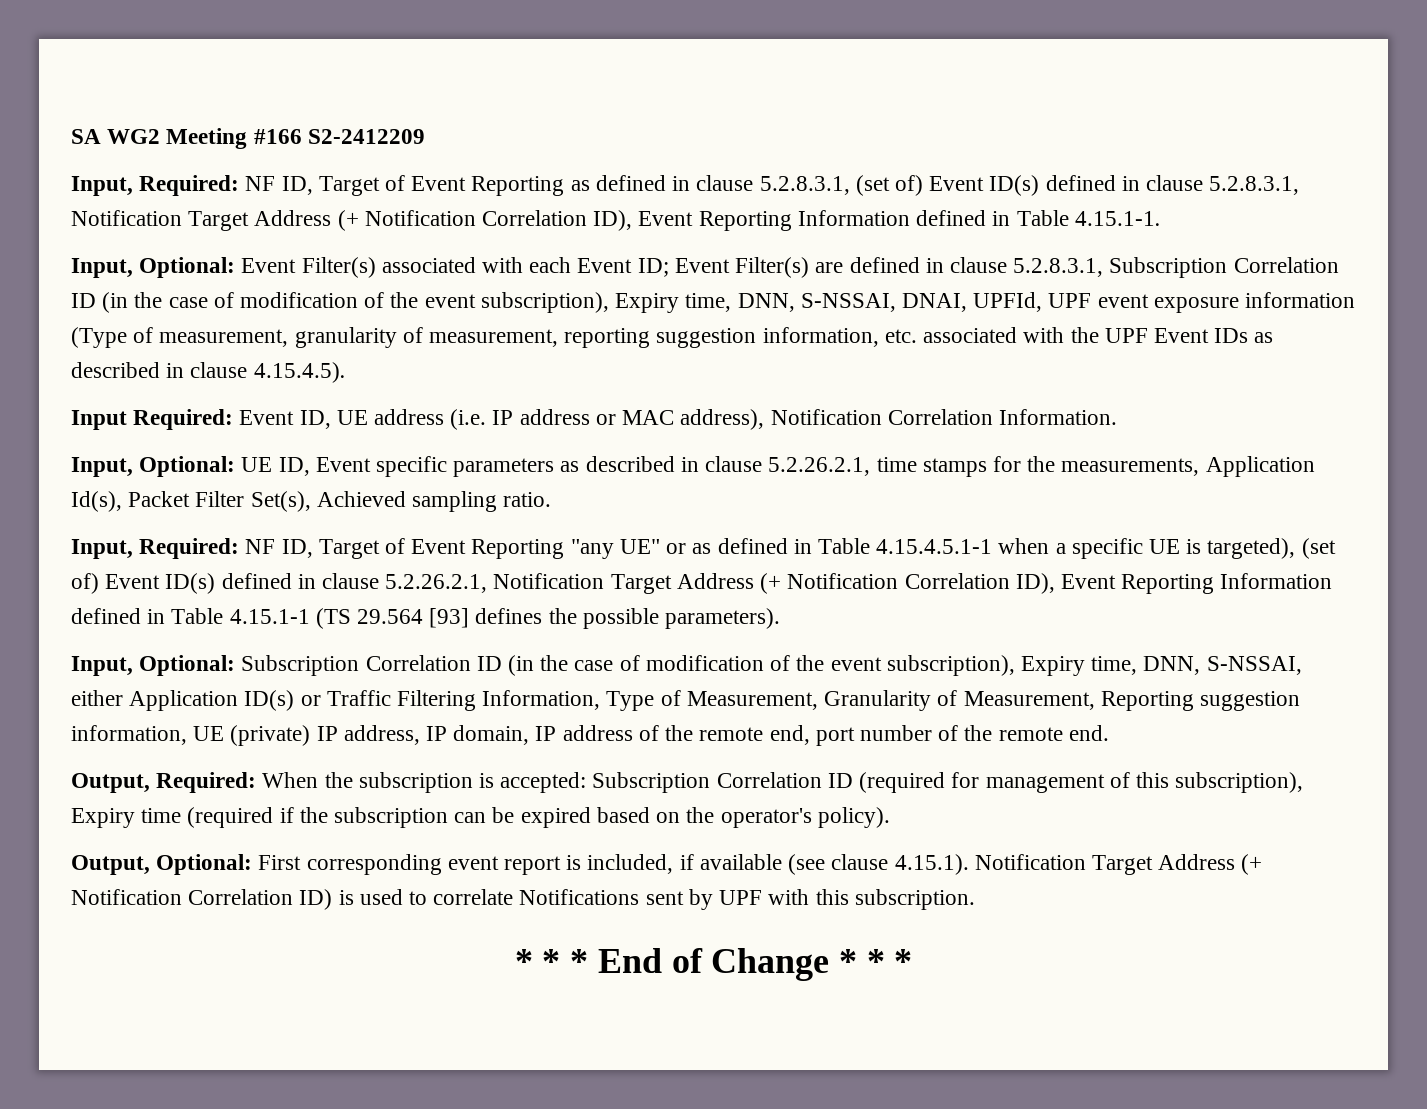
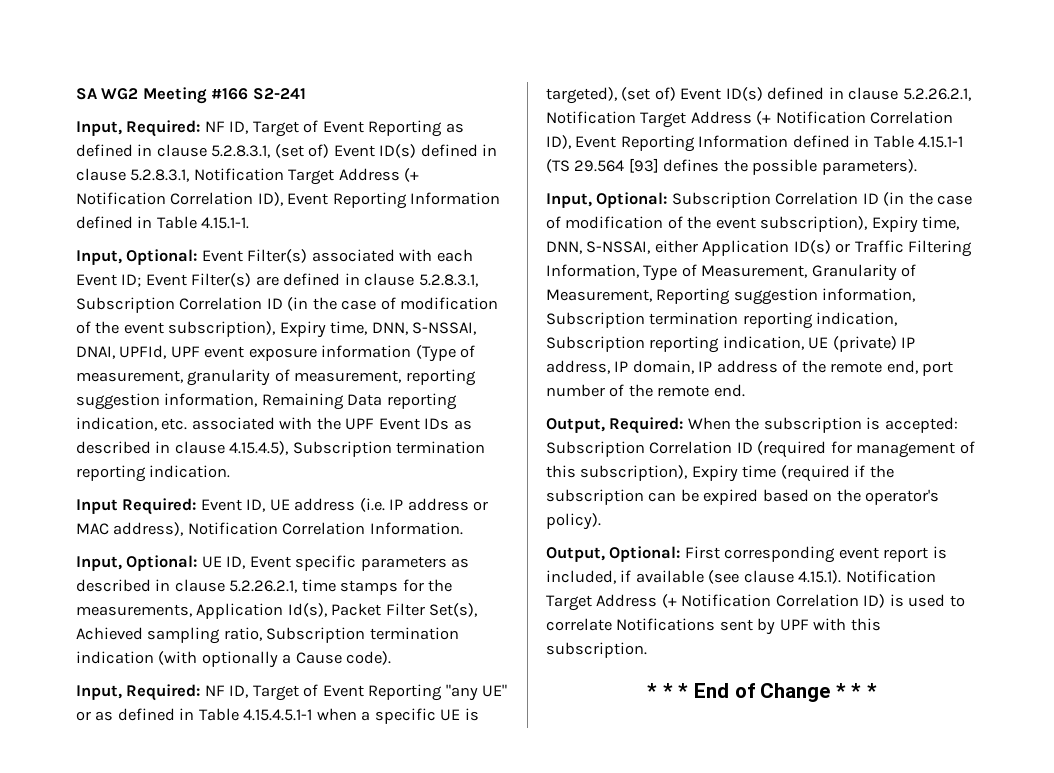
[307,129,425,144] S2-2412209 -> [252,88,306,100] S2-241
(879, 337) none -> [261,393,457,410] [76,417,157,431] Remaining Data reporting indication,
[253,362,346,383] 4.15.4.5). -> [229,441,486,457] [76,465,231,482] 4.15.4.5), Subscription termination reporting indication.
[503,492,552,507] ratio. -> [223,627,459,643] [76,651,392,668] ratio, Subscription termination indication (with optionally a Cause code).
(187, 735) none -> [546,312,898,329] [546,336,804,353] Subscription termination reporting indication, Subscription reporting indication,

